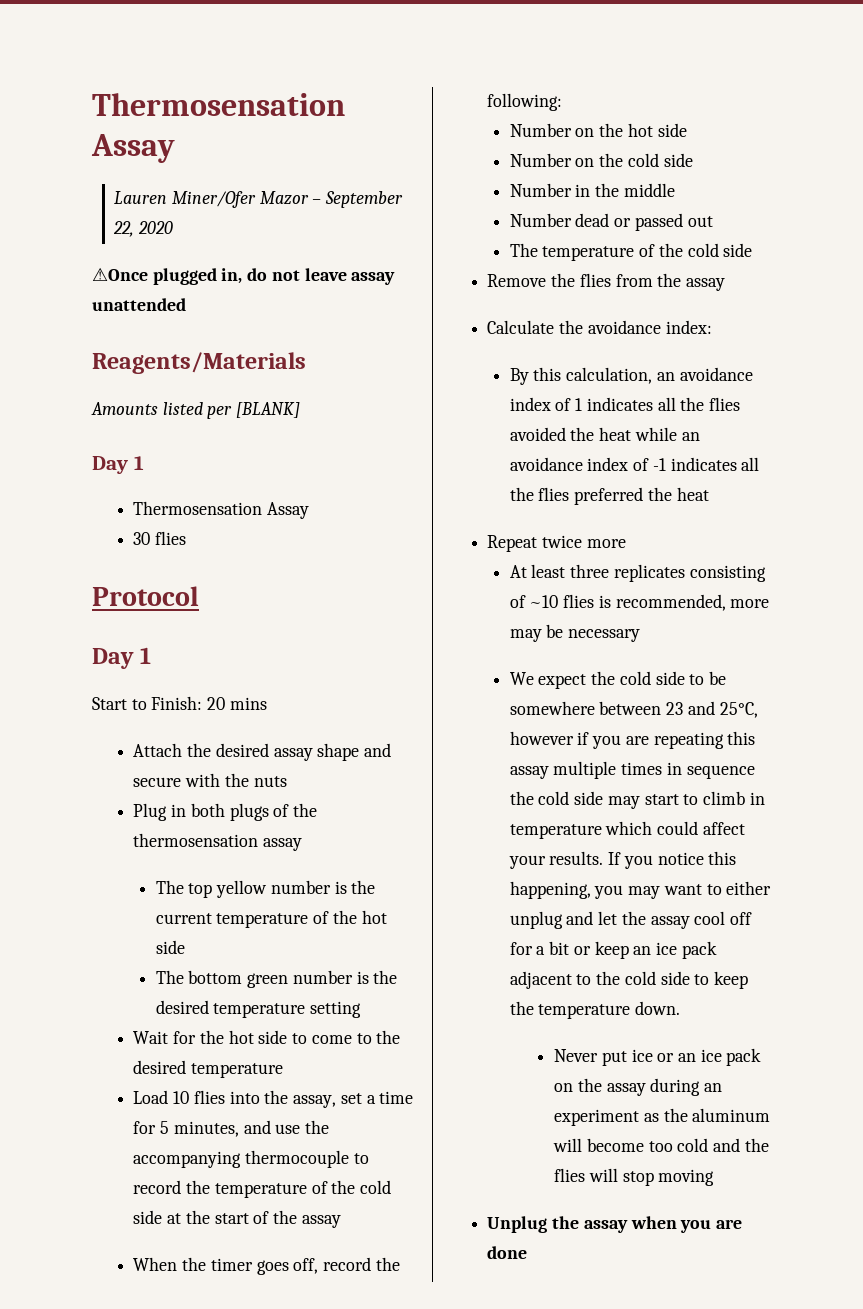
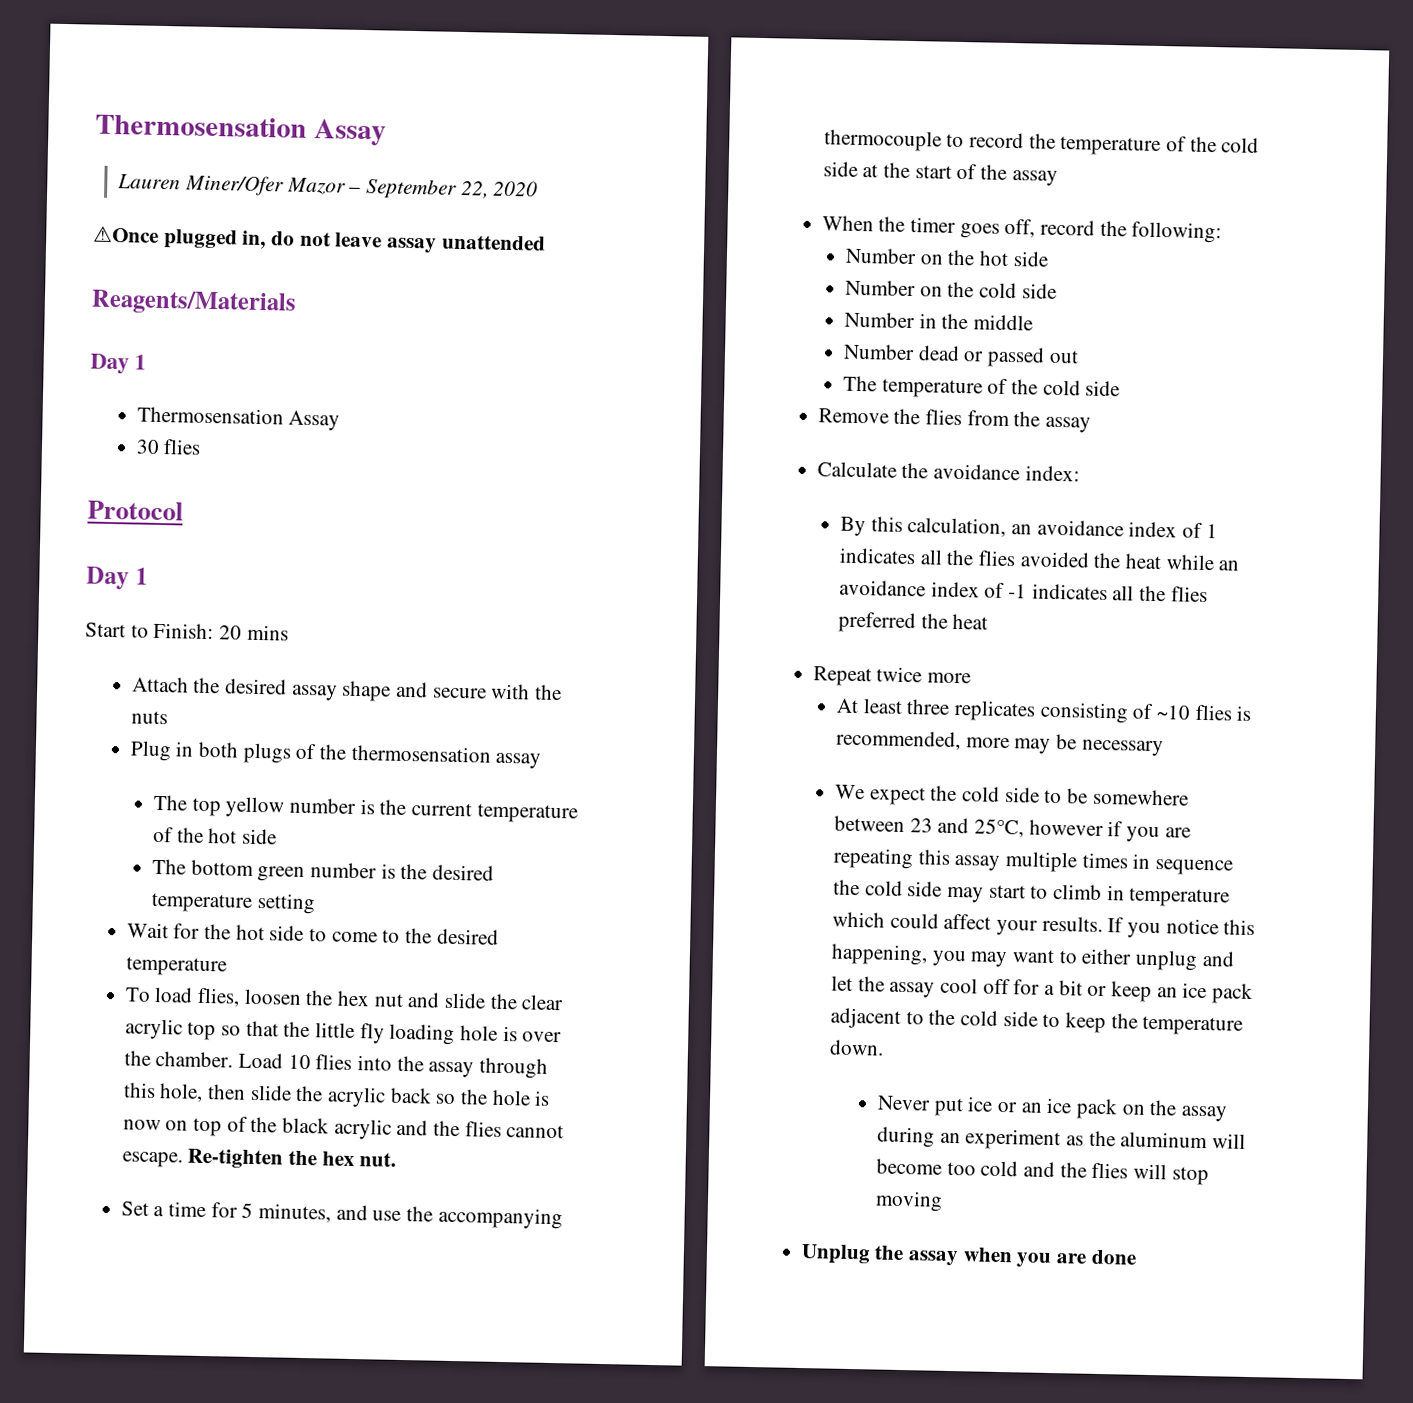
[91,402,301,419] // Amounts listed per [BLANK] -> (297, 302) none
(284, 1070) none -> [124,986,565,1011] [124,1018,563,1046] [123,1050,234,1068] To load flies, loosen the hex nut and slide the clear acrylic top so that the little fly loading hole is over the chamber.
[293,1093,362,1108] assay, set -> [428,1057,548,1079] [122,1082,551,1108] [122,1116,565,1140] [121,1148,397,1169] [120,1201,149,1216] assay through this hole, then slide the acrylic back so the hole is now on top of the black acrylic and the flies cannot escape. Re-tighten the hex nut. // Set

